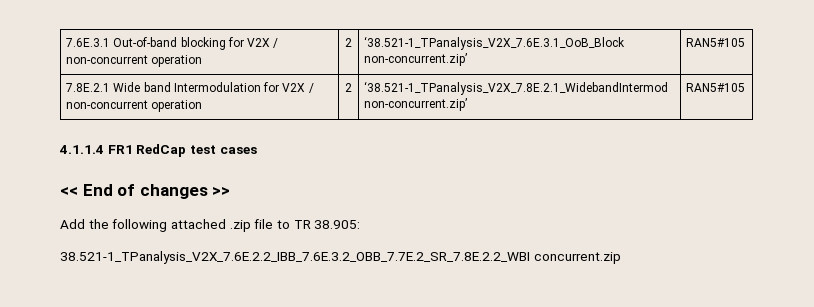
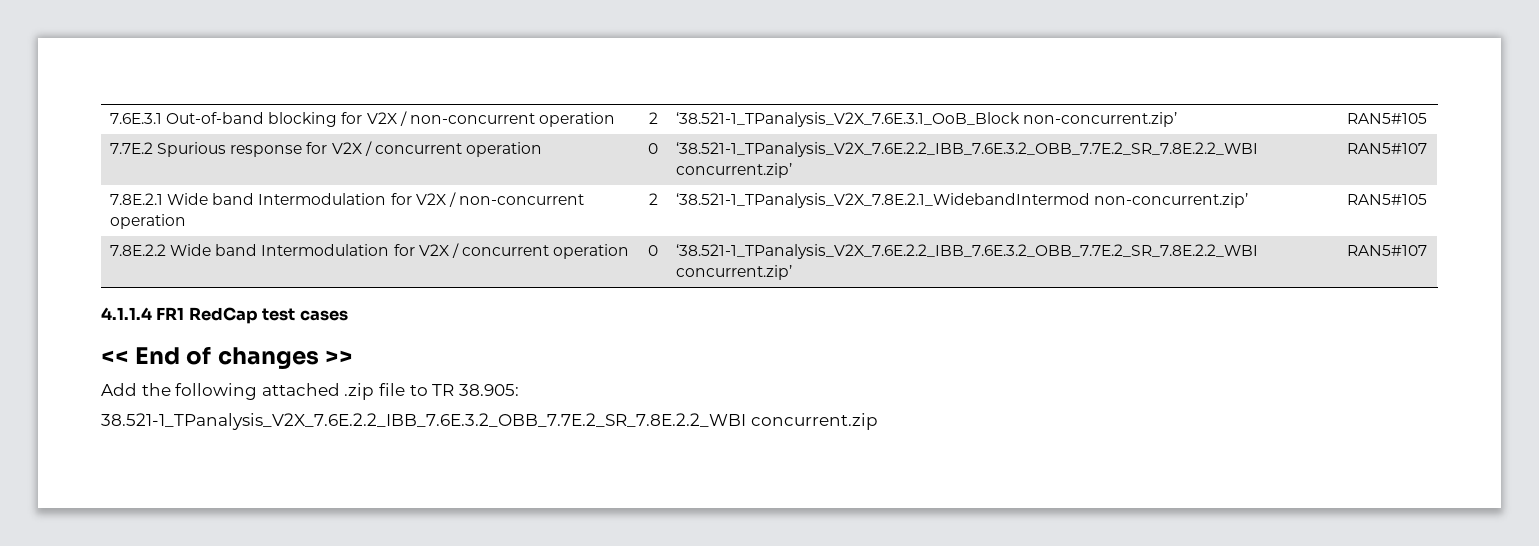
(746, 42) none -> [109,141,543,157] [648,143,658,154] [675,142,1258,157] [675,163,792,178] [1346,143,1427,154] // 7.7E.2 Spurious response for V2X / concurrent operation | 0 | ‘38.521-1_TPanalysis_V2X_7.6E.2.2_IBB_7.6E.3.2_OBB_7.7E.2_SR_7.8E.2.2_WBI concurrent.zip’ | RAN5#107
(746, 87) none -> [109,243,630,259] [648,245,658,256] [675,244,1258,259] [675,265,792,280] [1346,245,1427,256] // 7.8E.2.2 Wide band Intermodulation for V2X / concurrent operation | 0 | ‘38.521-1_TPanalysis_V2X_7.6E.2.2_IBB_7.6E.3.2_OBB_7.7E.2_SR_7.8E.2.2_WBI concurrent.zip’ | RAN5#107

